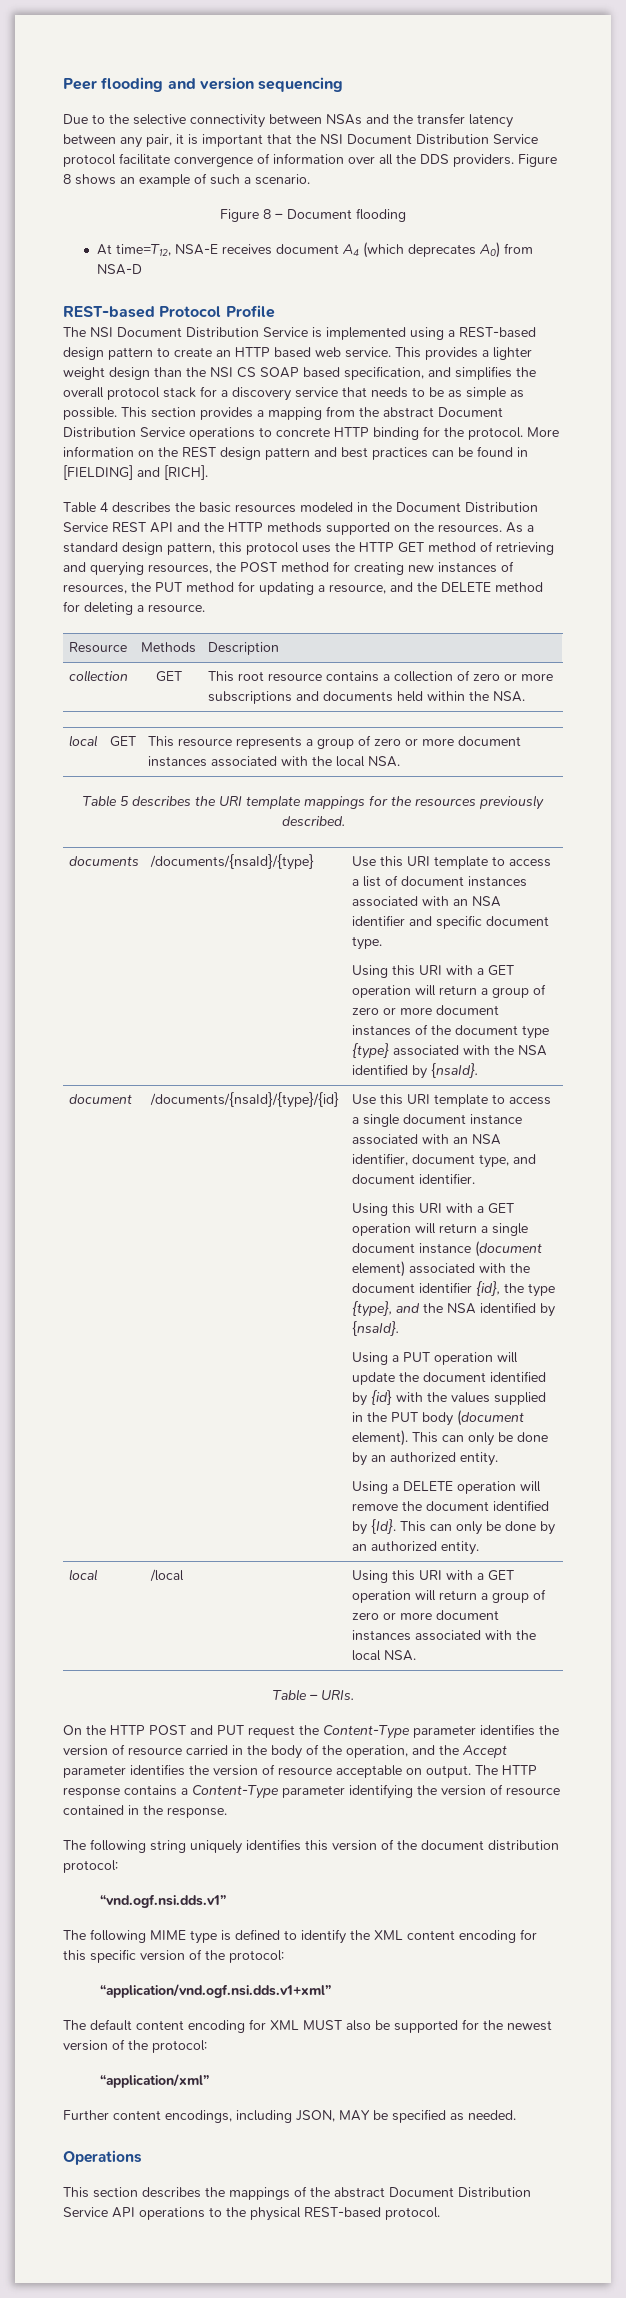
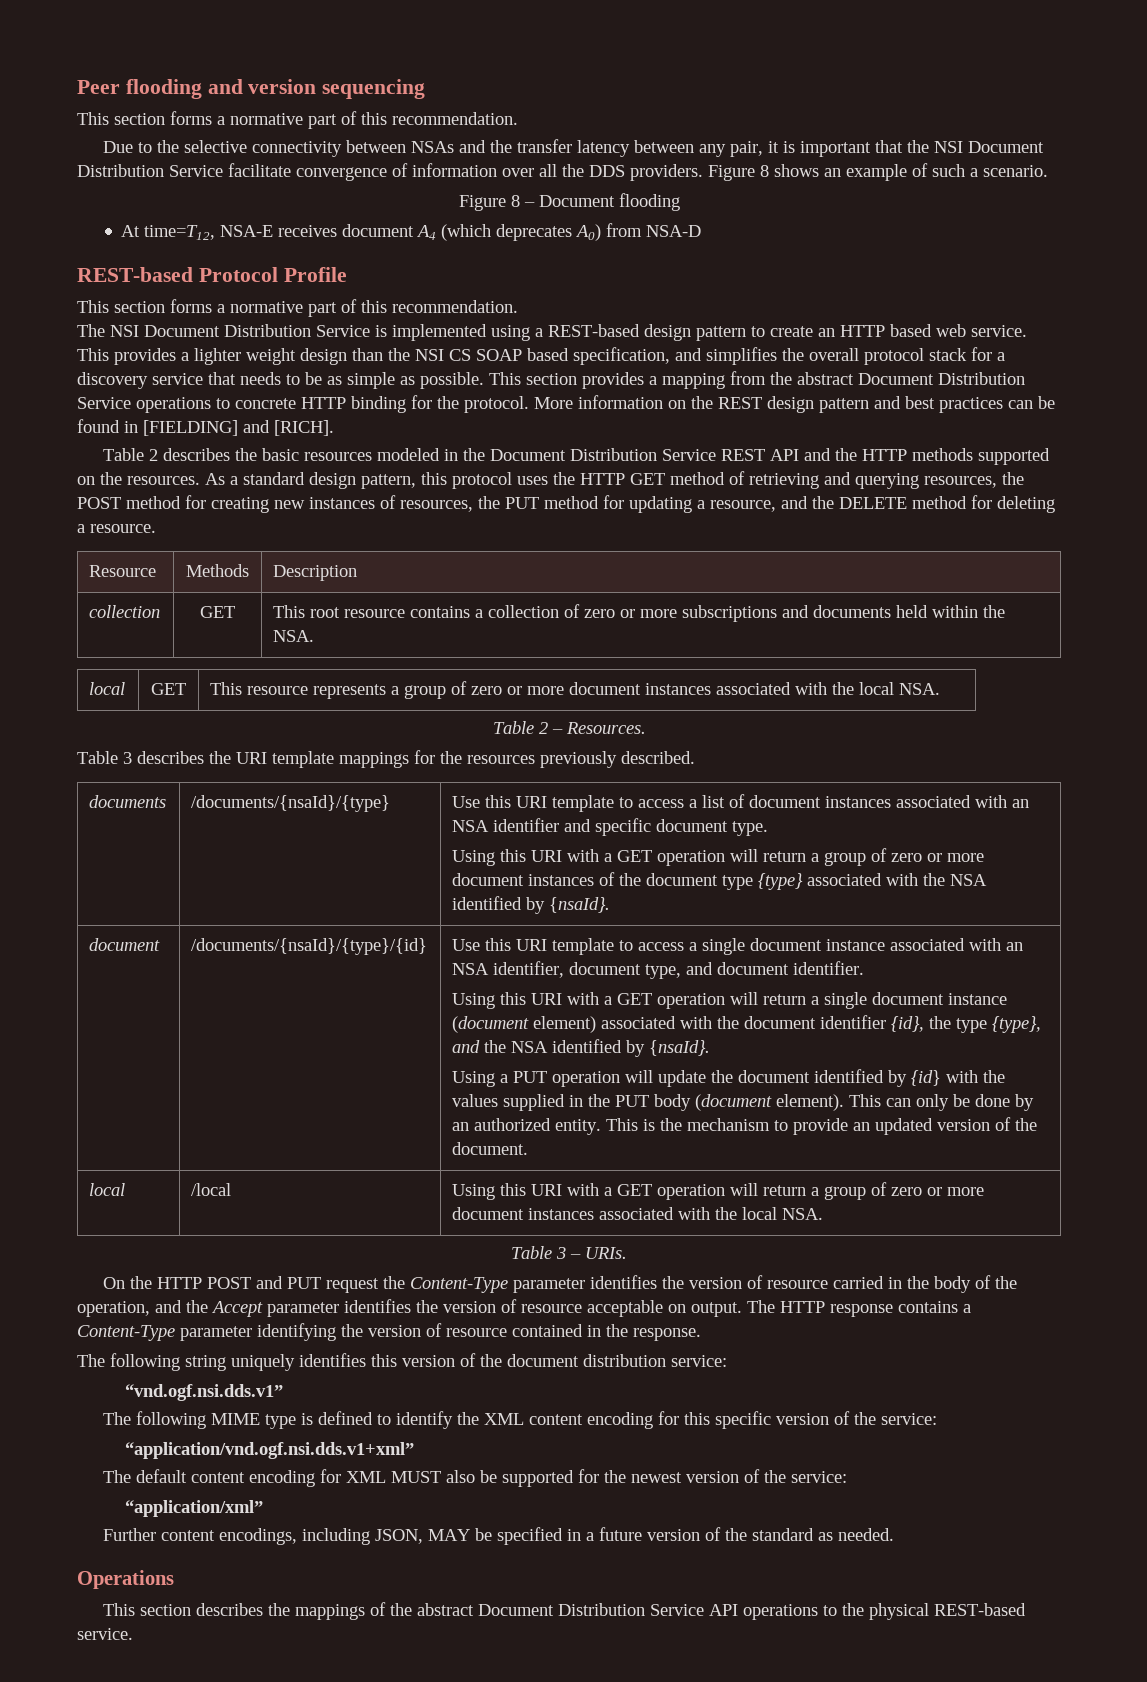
(344, 84) none -> [77,111,518,129] // This section forms a normative part of this recommendation.
[63,154,116,167] protocol -> (223, 171) none
(275, 311) none -> [77,299,518,317] // This section forms a normative part of this recommendation.
[100,502,108,512] 4 -> [148,449,158,461] 2
[120,796,129,806] 5 -> [538,722,646,734] [77,751,132,764] 2 – Resources. // Table 3
[351,1481,541,1494] [351,1500,549,1511] [351,1519,555,1535] [351,1541,479,1555] // Using a DELETE operation will remove the document identified by {Id}. This can only be done by an authorized entity. -> [606,1117,1038,1135] [452,1142,529,1155] This is the mechanism to provide an updated version of the document.
(307, 1695) none -> [556,1247,566,1259] 3
[63,1860,118,1873] protocol: -> [671,1355,727,1367] service:
[229,1950,284,1963] protocol: -> [880,1413,937,1425] service:
[152,2040,207,2053] protocol: -> [790,1471,847,1483] service:
(446, 2116) none -> [566,1527,814,1541] in a future version of the standard
[385,2207,440,2220] protocol. -> [77,1628,133,1640] service.

